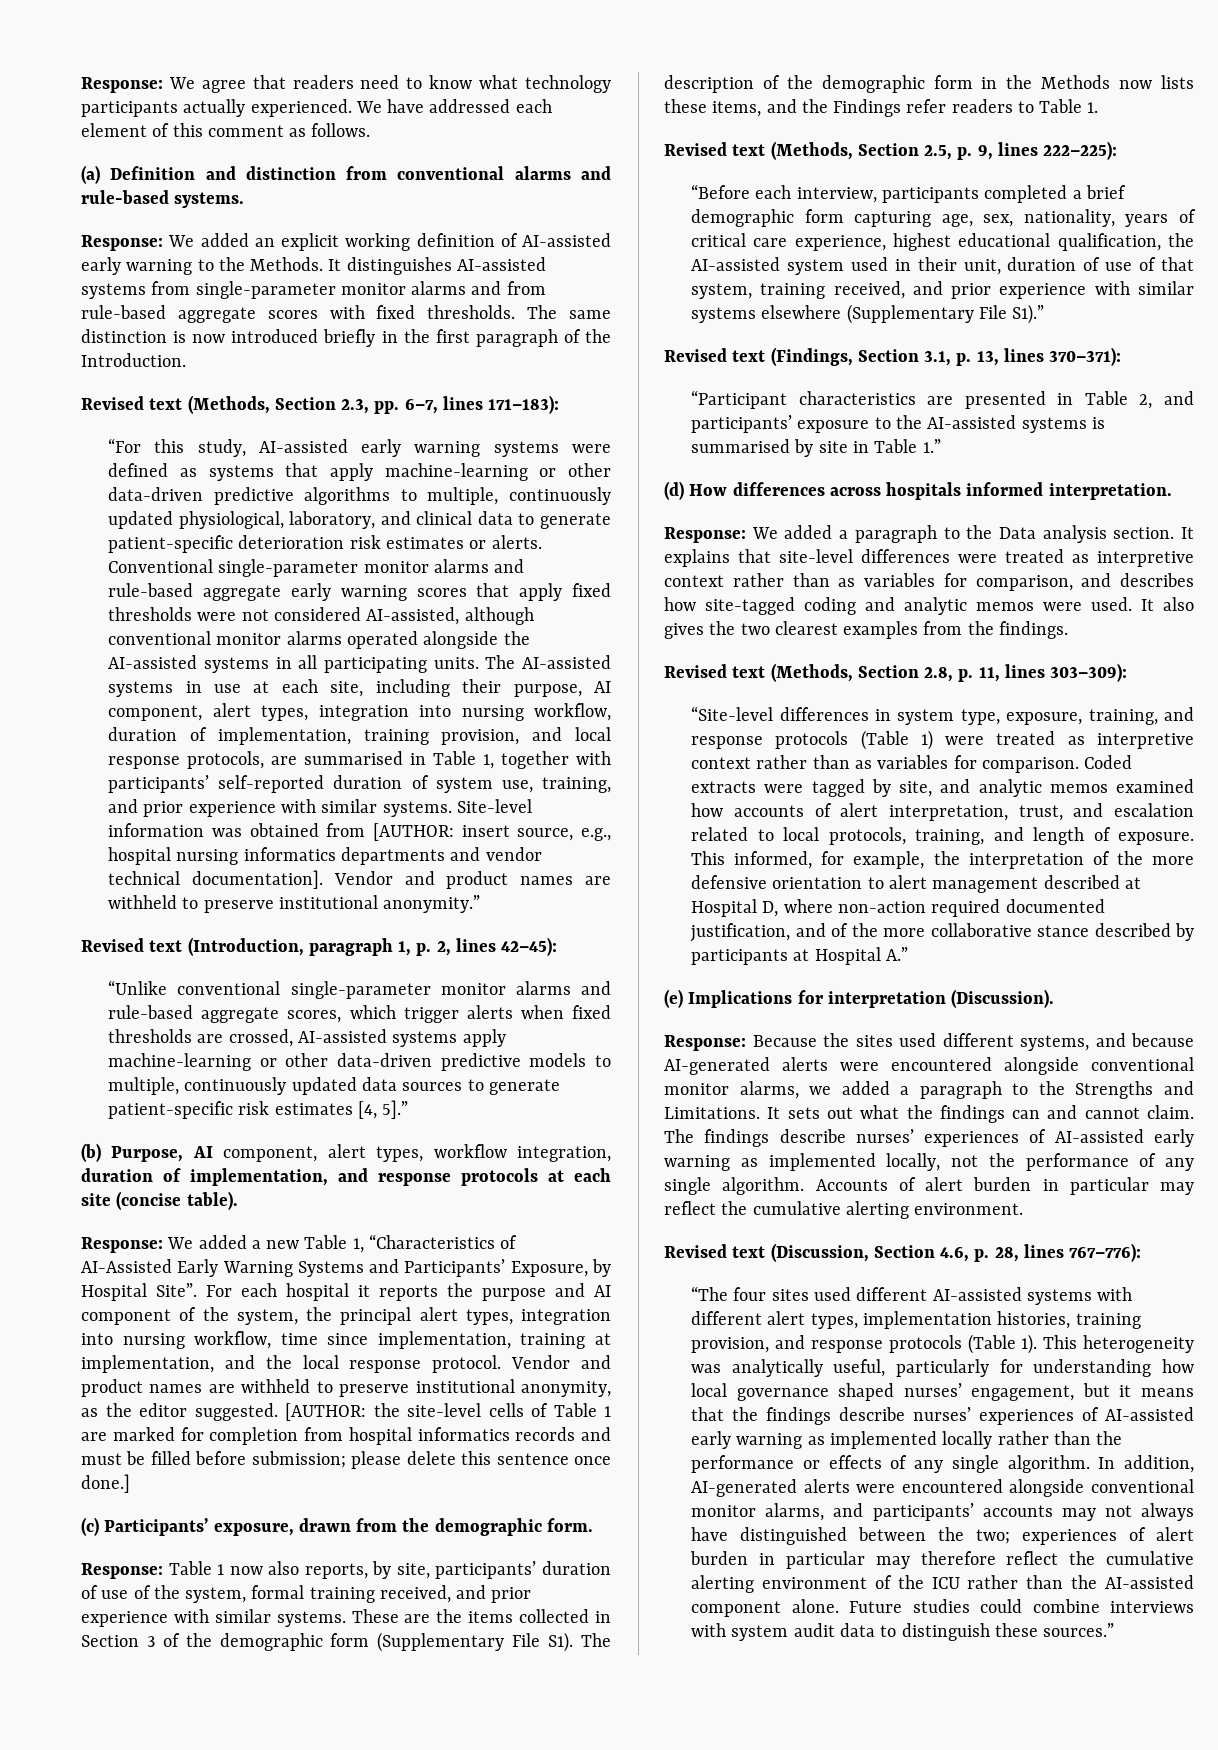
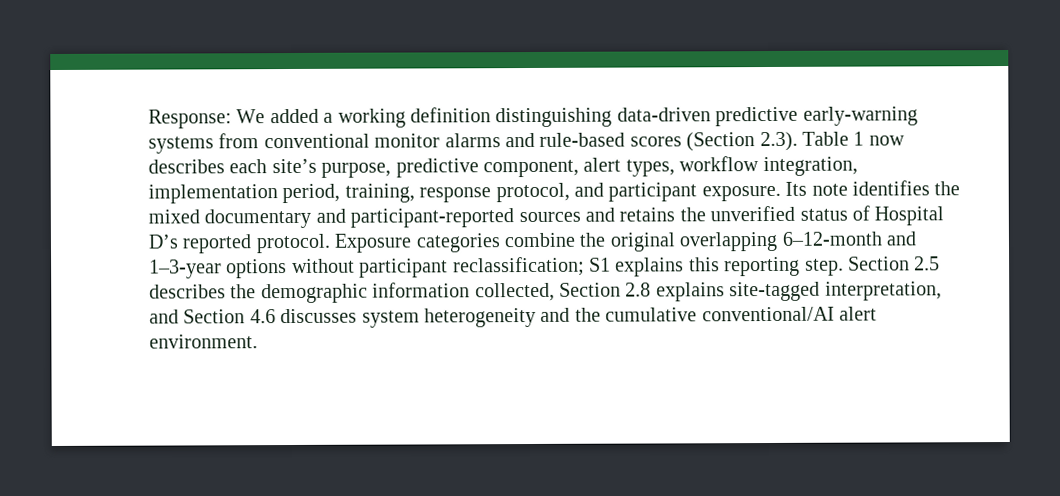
[81,75,612,93] [81,99,552,117] [81,123,371,137] [81,165,611,184] [81,190,245,208] [81,233,611,251] [81,257,546,275] [81,281,546,299] [81,305,611,323] [81,329,612,347] [81,353,186,367] [81,395,560,414] [108,438,611,457] [108,463,611,481] [108,487,611,505] [108,511,611,529] [108,535,542,553] [108,559,525,577] [108,583,611,601] [108,607,534,625] [108,631,530,649] [108,655,611,673] [108,679,611,697] [108,703,611,721] [108,727,612,745] [108,751,611,769] [108,775,611,793] [108,799,532,817] [108,823,612,841] [108,847,542,865] [108,870,612,889] [108,895,481,913] [81,937,558,956] [108,980,611,999] [108,1005,611,1023] [108,1029,506,1047] [108,1053,611,1071] [108,1077,560,1095] [108,1100,409,1119] [81,1143,213,1162] Response: We agree that readers need to know what technology participants actually experienced. We have addressed each element of this comment as follows. // (a) Definition and distinction from conventional alarms and rule-based systems. // Response: We added an explicit working definition of AI-assisted early warning to the Methods. It distinguishes AI-assisted systems from single-parameter monitor alarms and from rule-based aggregate scores with fixed thresholds. The same distinction is now introduced briefly in the first paragraph of the Introduction. // Revised text (Methods, Section 2.3, pp. 6–7, lines 171–183): // “For this study, AI-assisted early warning systems were defined as systems that apply machine-learning or other data-driven predictive algorithms to multiple, continuously updated physiological, laboratory, and clinical data to generate patient-specific deterioration risk estimates or alerts. Conventional single-parameter monitor alarms and rule-based aggregate early warning scores that apply fixed thresholds were not considered AI-assisted, although conventional monitor alarms operated alongside the AI-assisted systems in all participating units. The AI-assisted systems in use at each site, including their purpose, AI component, alert types, integration into nursing workflow, duration of implementation, training provision, and local response protocols, are summarised in Table 1, together with participants’ self-reported duration of system use, training, and prior experience with similar systems. Site-level information was obtained from [AUTHOR: insert source, e.g., hospital nursing informatics departments and vendor technical documentation]. Vendor and product names are withheld to preserve institutional anonymity.” // Revised text (Introduction, paragraph 1, p. 2, lines 42–45): // “Unlike conventional single-parameter monitor alarms and rule-based aggregate scores, which trigger alerts when fixed thresholds are crossed, AI-assisted systems apply machine-learning or other data-driven predictive models to multiple, continuously updated data sources to generate patient-specific risk estimates [4, 5].” // (b) Purpose, AI -> [148,106,918,129] [148,131,905,154] [148,158,479,178] Response: We added a working definition distinguishing data-driven predictive early-warning systems from conventional monitor alarms and rule-based scores (Section 2.3). Table 1 now describes each site’s purpose, predictive
[81,1168,611,1186] [81,1191,238,1210] [81,1234,518,1253] [81,1259,611,1277] [81,1283,611,1301] [81,1307,611,1325] [81,1331,611,1349] [81,1355,611,1373] [81,1379,611,1397] [81,1403,611,1421] [81,1427,611,1445] [81,1451,611,1469] [81,1474,130,1493] [81,1517,593,1536] [81,1561,611,1579] [81,1585,532,1603] [81,1609,612,1627] [81,1632,612,1652] [664,75,1194,93] [664,99,1099,117] [664,141,1118,160] [691,184,1126,203] [691,209,1196,227] [691,233,1194,251] [691,257,1194,275] [691,281,1194,299] [691,304,1045,324] [664,347,1122,366] [691,390,1194,409] [691,415,1105,433] [691,439,941,457] [664,481,1172,500] [664,525,1194,543] [664,549,1194,567] [664,573,1194,591] [664,597,1194,615] [664,621,1068,639] [664,663,1128,682] [691,706,1194,725] [691,730,1194,750] [691,755,1133,773] [691,779,1194,797] [691,803,1194,821] [691,827,1194,845] [691,851,1194,869] [691,875,1141,893] [691,899,1105,917] [690,923,1194,942] [691,947,908,965] [664,989,1055,1008] [664,1033,1194,1051] [664,1057,1194,1075] [664,1081,1194,1099] [664,1105,1194,1123] [664,1129,1194,1147] [664,1153,1194,1171] [664,1177,1194,1195] [664,1201,1024,1219] [664,1243,1142,1262] [691,1286,1133,1305] [691,1311,1141,1329] [691,1334,1194,1354] [691,1359,1194,1377] [691,1383,1194,1401] [691,1407,1194,1425] [691,1431,1123,1449] [691,1455,1194,1473] [691,1479,1194,1497] [691,1503,1194,1521] [691,1527,1194,1545] [690,1551,1194,1569] [691,1575,1194,1593] [691,1599,1194,1617] [691,1623,1115,1641] duration of implementation, and response protocols at each site (concise table). // Response: We added a new Table 1, “Characteristics of AI-Assisted Early Warning Systems and Participants’ Exposure, by Hospital Site”. For each hospital it reports the purpose and AI component of the system, the principal alert types, integration into nursing workflow, time since implementation, training at implementation, and the local response protocol. Vendor and product names are withheld to preserve institutional anonymity, as the editor suggested. [AUTHOR: the site-level cells of Table 1 are marked for completion from hospital informatics records and must be filled before submission; please delete this sentence once done.] // (c) Participants’ exposure, drawn from the demographic form. // Response: Table 1 now also reports, by site, participants’ duration of use of the system, formal training received, and prior experience with similar systems. These are the items collected in Section 3 of the demographic form (Supplementary File S1). The description of the demographic form in the Methods now lists these items, and the Findings refer readers to Table 1. // Revised text (Methods, Section 2.5, p. 9, lines 222–225): // “Before each interview, participants completed a brief demographic form capturing age, sex, nationality, years of critical care experience, highest educational qualification, the AI-assisted system used in their unit, duration of use of that system, training received, and prior experience with similar systems elsewhere (Supplementary File S1).” // Revised text (Findings, Section 3.1, p. 13, lines 370–371): // “Participant characteristics are presented in Table 2, and participants’ exposure to the AI-assisted systems is summarised by site in Table 1.” // (d) How differences across hospitals informed interpretation. // Response: We added a paragraph to the Data analysis section. It explains that site-level differences were treated as interpretive context rather than as variables for comparison, and describes how site-tagged coding and analytic memos were used. It also gives the two clearest examples from the findings. // Revised text (Methods, Section 2.8, p. 11, lines 303–309): // “Site-level differences in system type, exposure, training, and response protocols (Table 1) were treated as interpretive context rather than as variables for comparison. Coded extracts were tagged by site, and analytic memos examined how accounts of alert interpretation, trust, and escalation related to local protocols, training, and length of exposure. This informed, for example, the interpretation of the more defensive orientation to alert management described at Hospital D, where non-action required documented justification, and of the more collaborative stance described by participants at Hospital A.” // (e) Implications for interpretation (Discussion). // Response: Because the sites used different systems, and because AI-generated alerts were encountered alongside conventional monitor alarms, we added a paragraph to the Strengths and Limitations. It sets out what the findings can and cannot claim. The findings describe nurses’ experiences of AI-assisted early warning as implemented locally, not the performance of any single algorithm. Accounts of alert burden in particular may reflect the cumulative alerting environment. // Revised text (Discussion, Section 4.6, p. 28, lines 767–776): // “The four sites used different AI-assisted systems with different alert types, implementation histories, training provision, and response protocols (Table 1). This heterogeneity was analytically useful, particularly for understanding how local governance shaped nurses’ engagement, but it means that the findings describe nurses’ experiences of AI-assisted early warning as implemented locally rather than the performance or effects of any single algorithm. In addition, AI-generated alerts were encountered alongside conventional monitor alarms, and participants’ accounts may not always have distinguished between the two; experiences of alert burden in particular may therefore reflect the cumulative alerting environment of the ICU rather than the AI-assisted component alone. Future studies could combine interviews with system audit data to distinguish these sources.” -> [148,180,961,204] [148,205,945,229] [148,231,916,254] [149,256,941,279] [149,281,942,304] [149,306,877,328] [149,334,258,349] implementation period, training, response protocol, and participant exposure. Its note identifies the mixed documentary and participant-reported sources and retains the unverified status of Hospital D’s reported protocol. Exposure categories combine the original overlapping 6–12-month and 1–3-year options without participant reclassification; S1 explains this reporting step. Section 2.5 describes the demographic information collected, Section 2.8 explains site-tagged interpretation, and Section 4.6 discusses system heterogeneity and the cumulative conventional/AI alert environment.

